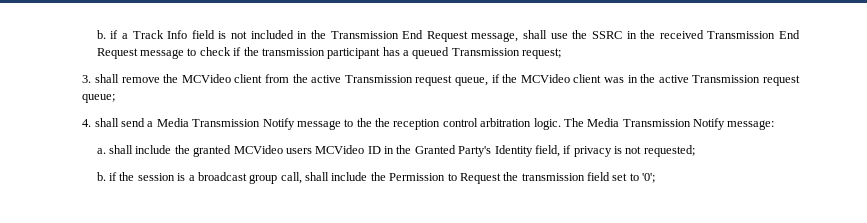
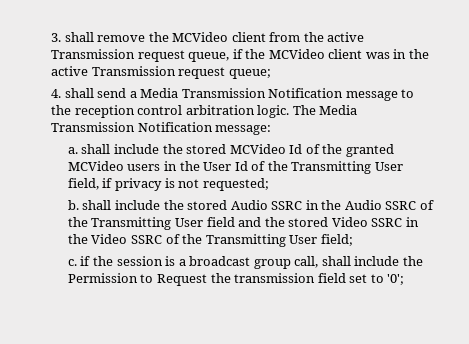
[96,30,800,42] [96,47,562,59] b. if a Track Info field is not included in the Transmission End Request message, shall use the SSRC in the received Transmission End Request message to check if the transmission participant has a queued Transmission request; // -> (50, 37) none
[262,118,295,130] Notify -> [268,88,344,98] Notification
[375,118,391,127] the -> (71, 110) none
[693,118,726,130] Notify -> [137,122,213,132] Notification
[193,145,533,157] granted MCVideo users MCVideo ID in the Granted Party's Identity -> [186,144,394,157] [67,161,403,174] stored MCVideo Id of the granted MCVideo users in the User Id of the Transmitting User
(106, 176) none -> [82,200,434,210] [67,217,419,230] [67,234,353,247] [67,259,77,266] shall include the stored Audio SSRC in the Audio SSRC of the Transmitting User field and the stored Video SSRC in the Video SSRC of the Transmitting User field; // c.

